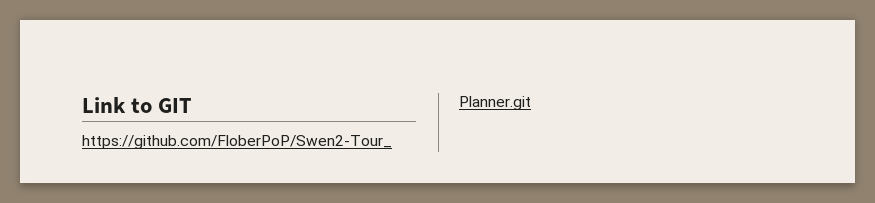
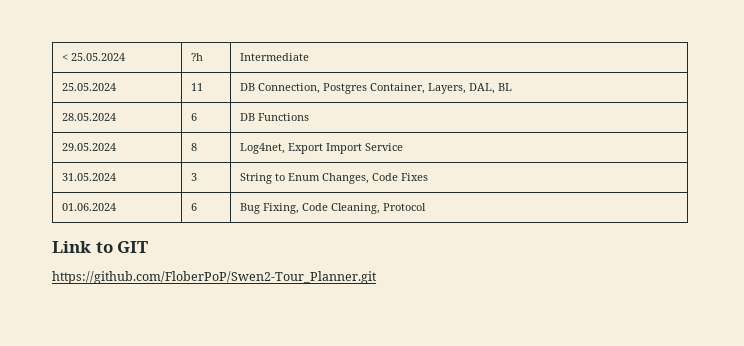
(82, 105) none -> [61,53,125,61] [190,53,203,61] [239,53,309,61] [61,83,116,91] [190,83,203,91] [239,83,512,94] [61,113,116,121] [190,113,197,121] [239,113,309,121] [61,143,116,151] [190,143,197,151] [239,143,403,154] [61,173,116,181] [190,173,197,181] [239,173,428,184] [61,203,116,211] [190,203,197,211] [239,203,426,214] < 25.05.2024 | ?h | Intermediate // 25.05.2024 | 11 | DB Connection, Postgres Container, Layers, DAL, BL // 28.05.2024 | 6 | DB Functions // 29.05.2024 | 8 | Log4net, Export Import Service // 31.05.2024 | 3 | String to Enum Changes, Code Fixes // 01.06.2024 | 6 | Bug Fixing, Code Cleaning, Protocol //

